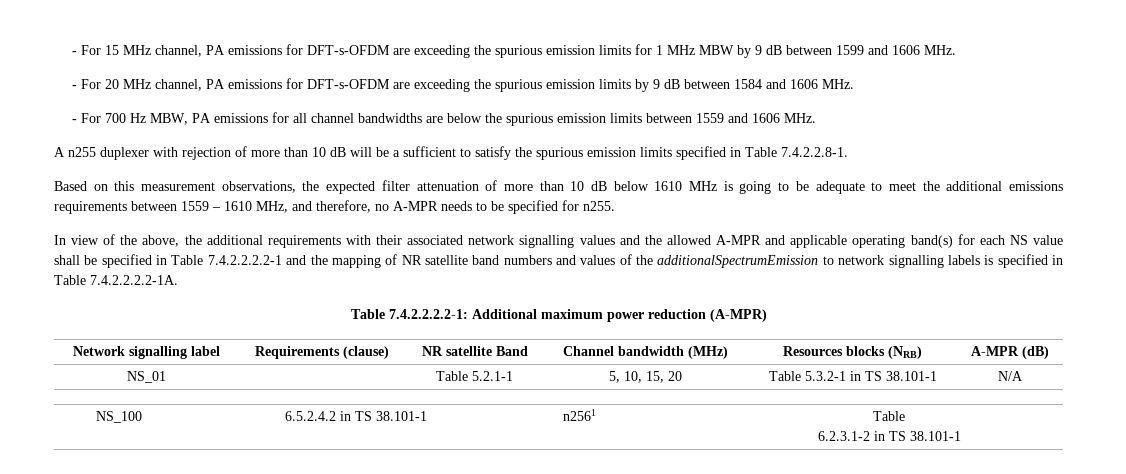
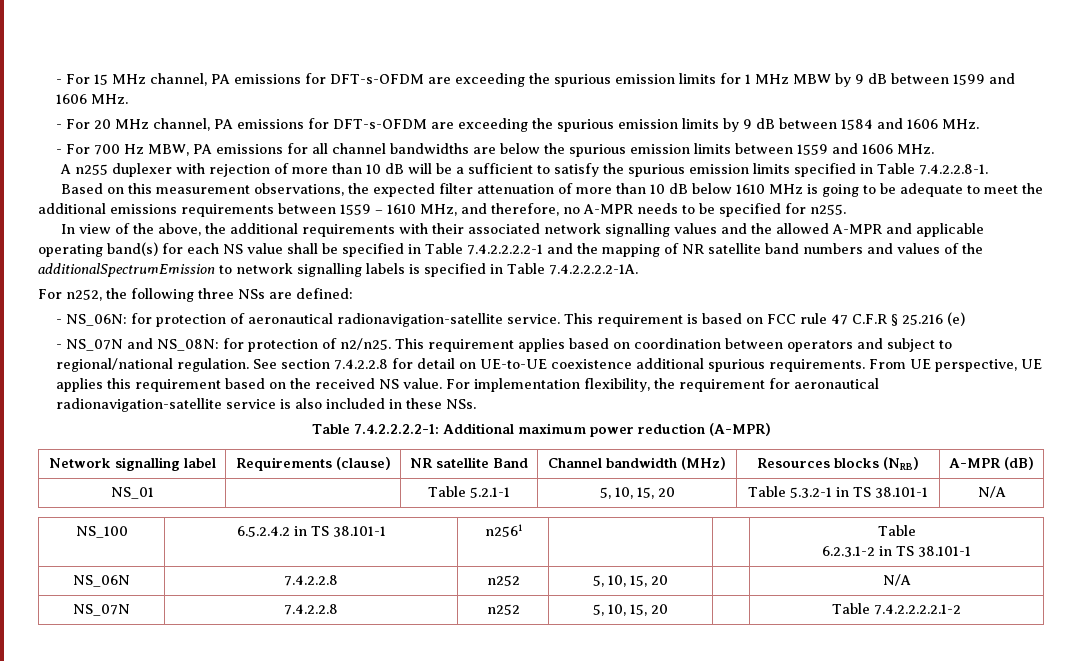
(178, 280) none -> [38,288,353,302] [56,312,966,327] [56,338,953,352] [56,358,1043,372] [56,378,880,392] [56,398,477,412] // For n252, the following three NSs are defined: // - NS_06N: for protection of aeronautical radionavigation-satellite service. This requirement is based on FCC rule 47 C.F.R § 25.216 (e) // - NS_07N and NS_08N: for protection of n2/n25. This requirement applies based on coordination between operators and subject to regional/national regulation. See section 7.4.2.2.8 for detail on UE-to-UE coexistence additional spurious requirements. From UE perspective, UE applies this requirement based on the received NS value. For implementation flexibility, the requirement for aeronautical radionavigation-satellite service is also included in these NSs.
(961, 436) none -> [73,575,130,587] [284,575,338,586] [486,575,520,586] [593,575,668,587] [882,574,911,586] [73,604,130,616] [284,604,338,615] [486,604,520,615] [593,604,668,616] [832,603,961,615] // NS_06N | 7.4.2.2.8 | n252 | 5, 10, 15, 20 | | N/A // NS_07N | 7.4.2.2.8 | n252 | 5, 10, 15, 20 | | Table 7.4.2.2.2.2.1-2

